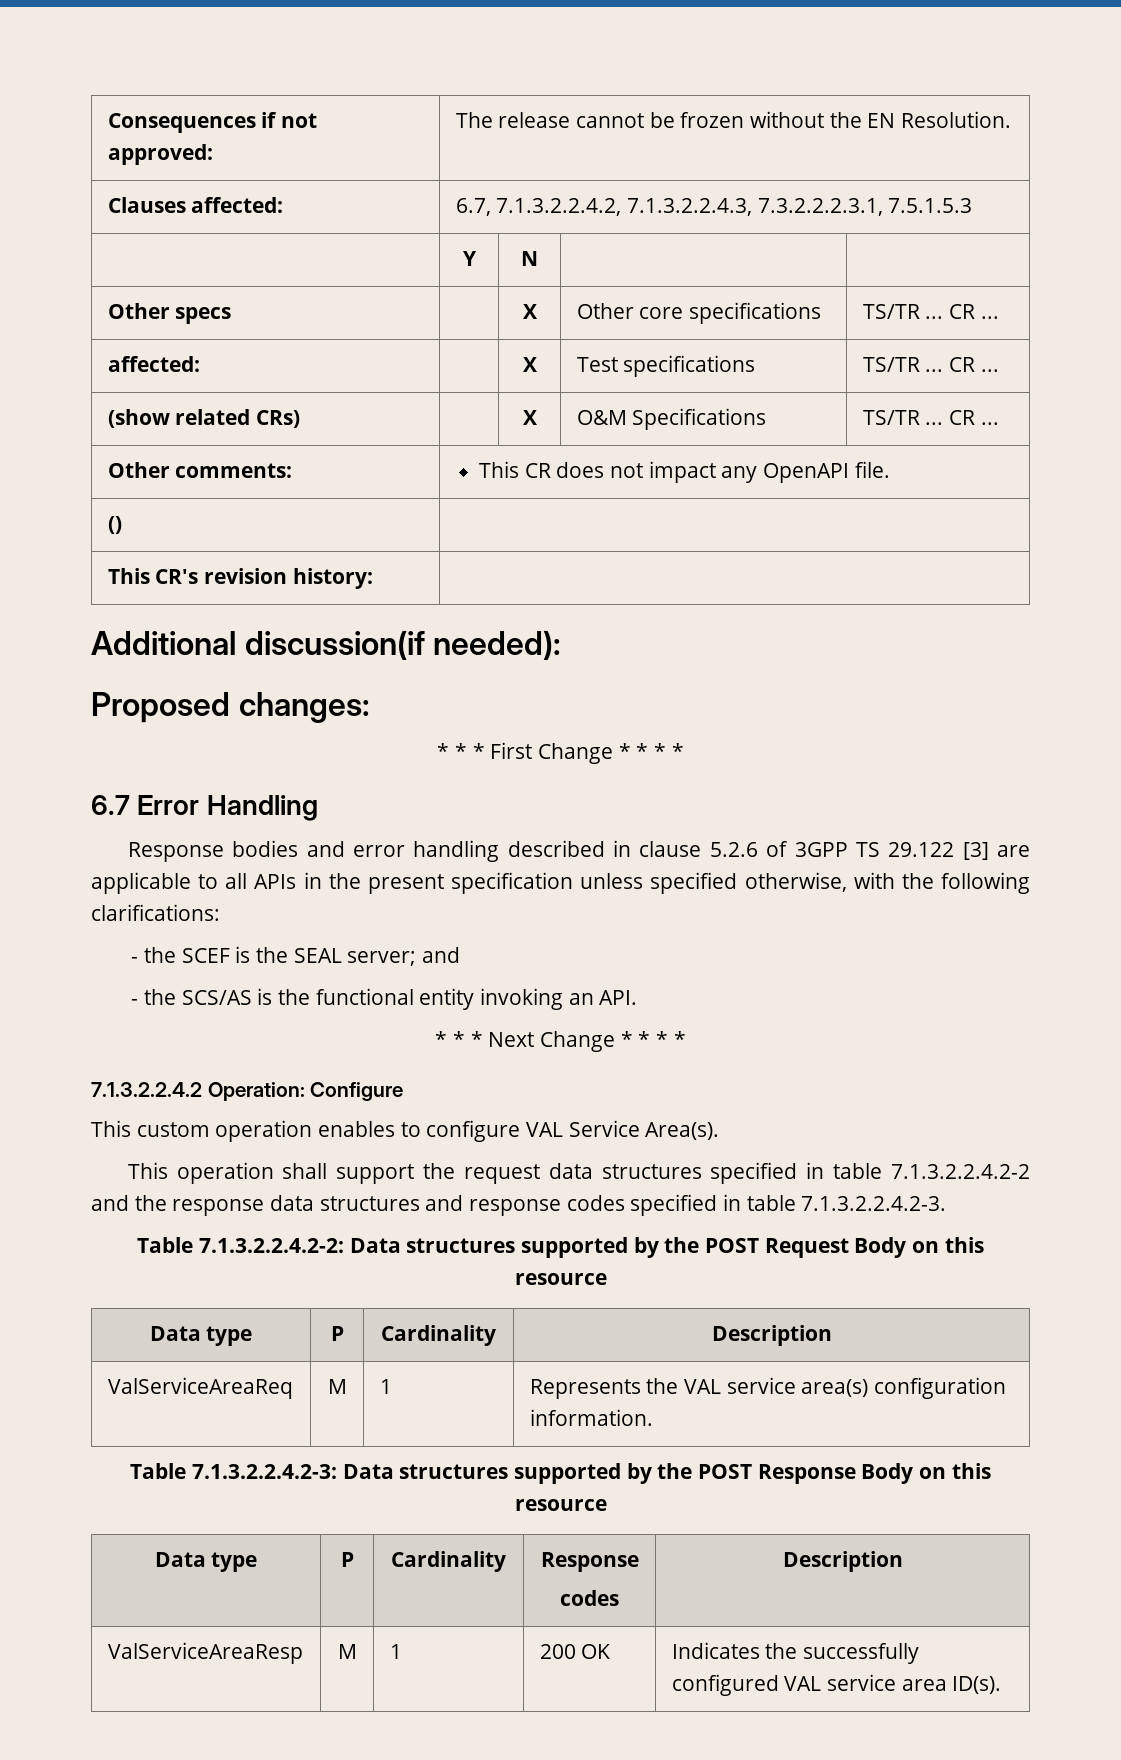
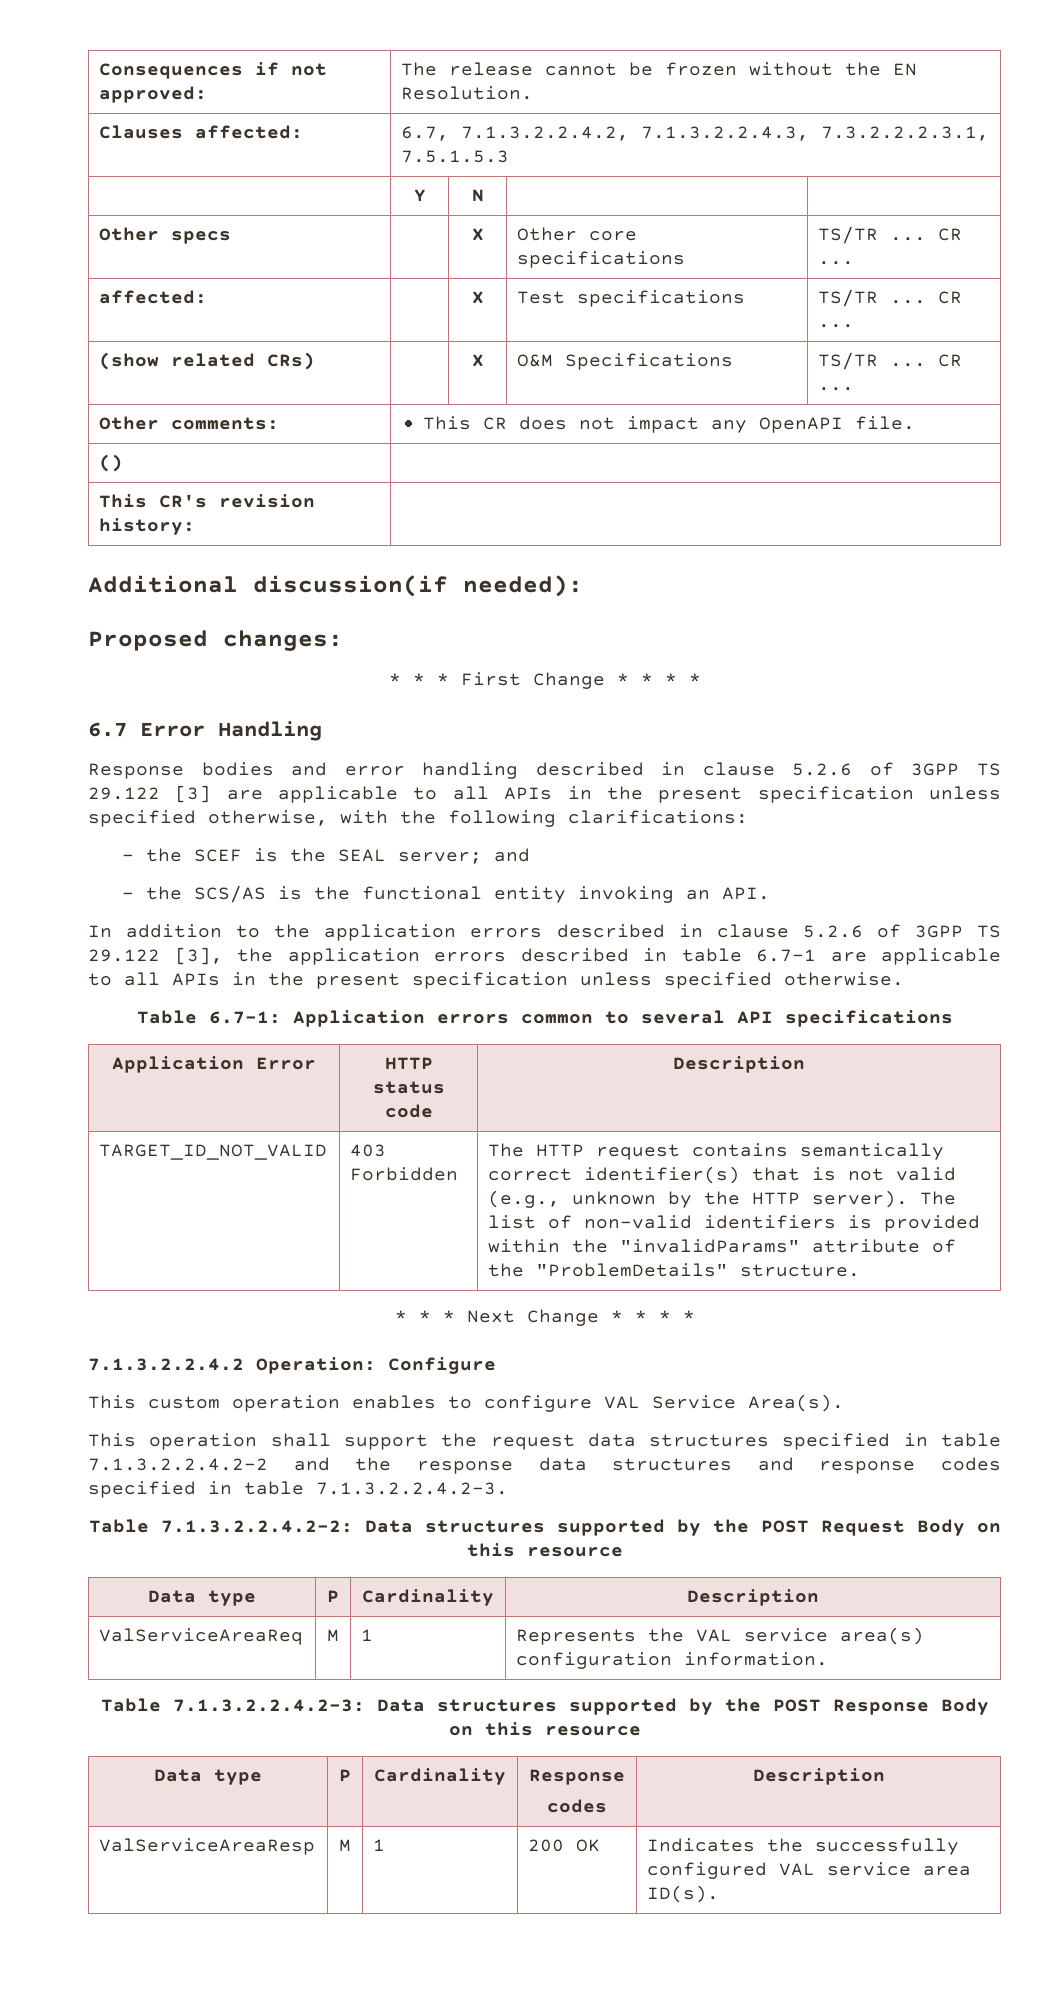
(638, 997) none -> [88,924,1002,941] [88,947,1001,965] [88,972,904,989] [136,1010,953,1027] [112,1056,316,1073] [384,1057,433,1069] [372,1081,445,1094] [384,1104,433,1118] [673,1056,806,1073] [99,1144,328,1160] [350,1144,387,1157] [350,1167,459,1181] [488,1143,945,1160] [488,1166,957,1184] [488,1190,957,1208] [488,1215,981,1232] [488,1239,957,1253] [488,1263,861,1277] // In addition to the application errors described in clause 5.2.6 of 3GPP TS 29.122 [3], the application errors described in table 6.7-1 are applicable to all APIs in the present specification unless specified otherwise. // Table 6.7-1: Application errors common to several API specifications // Application Error | HTTP status code | Description // TARGET_ID_NOT_VALID | 403 Forbidden | The HTTP request contains semantically correct identifier(s) that is not valid (e.g., unknown by the HTTP server). The list of non-valid identifiers is provided within the "invalidParams" attribute of the "ProblemDetails" structure.

